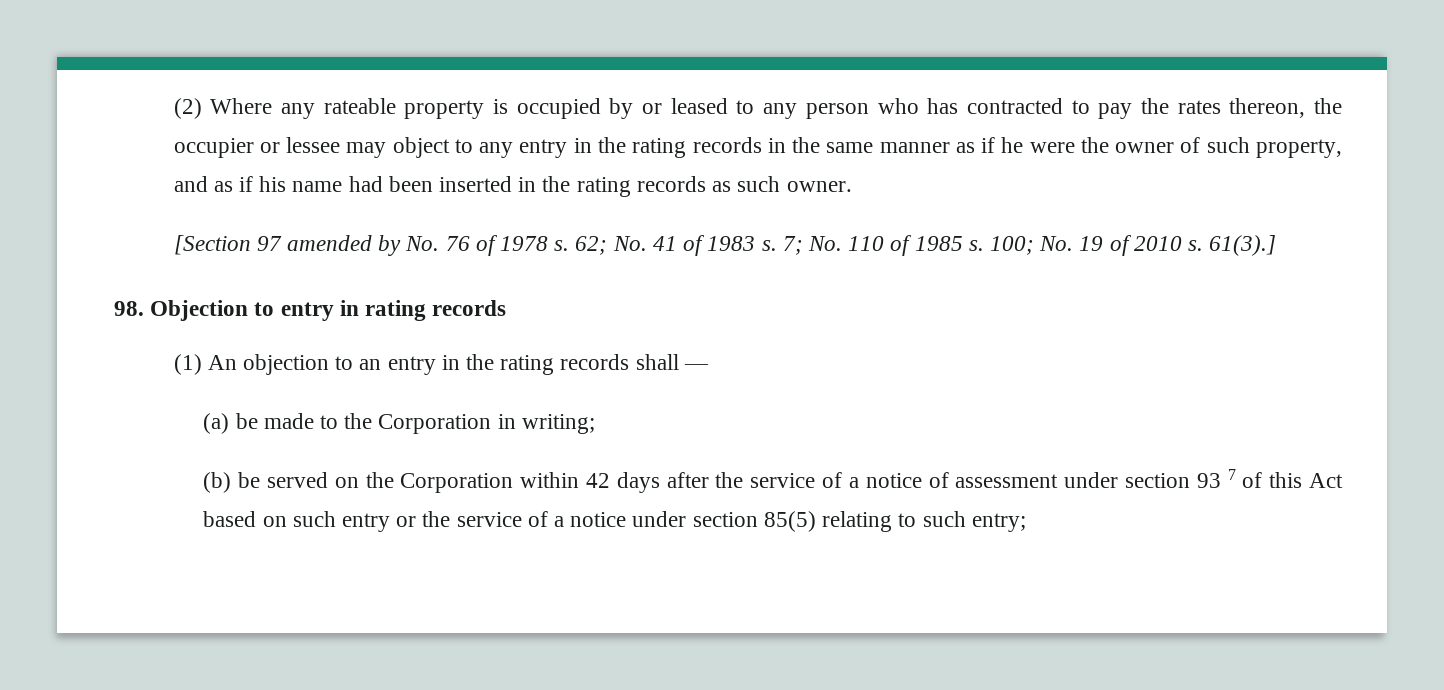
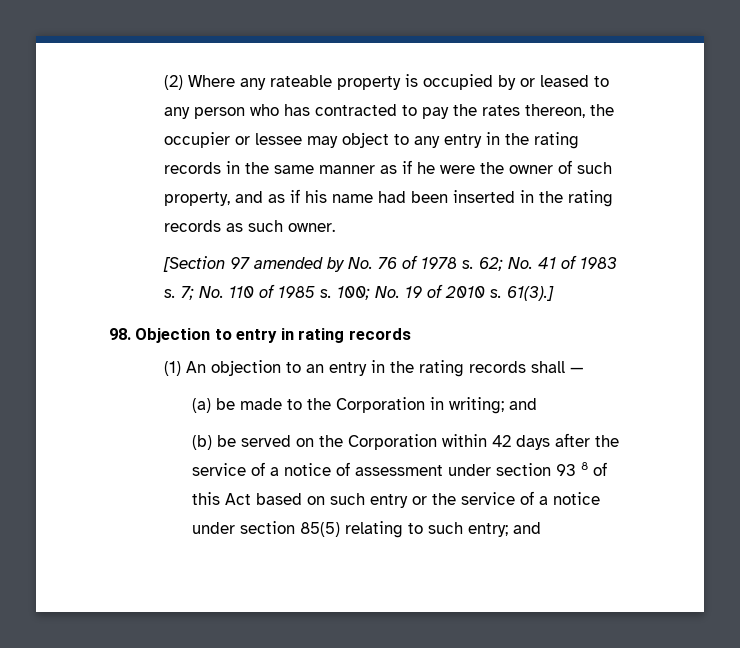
(595, 424) none -> [508,398,537,410] and
[1227,469,1236,480] 7 -> [580,462,588,470] 8
(1026, 522) none -> [512,522,541,534] and

